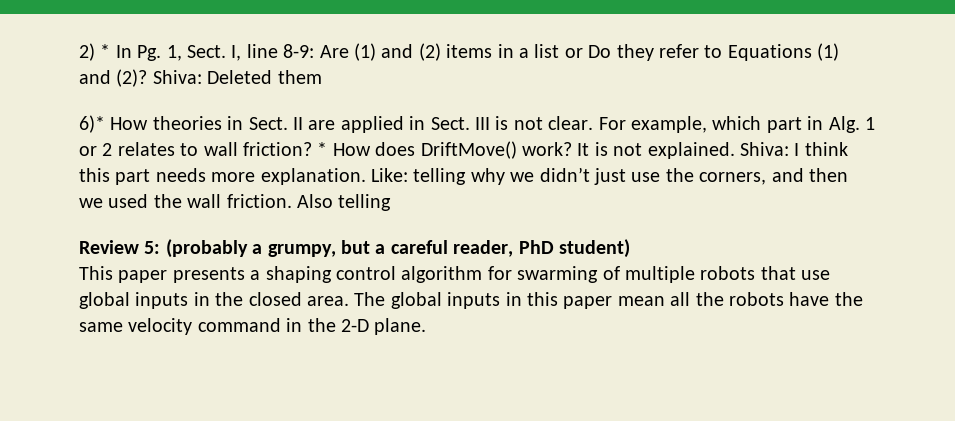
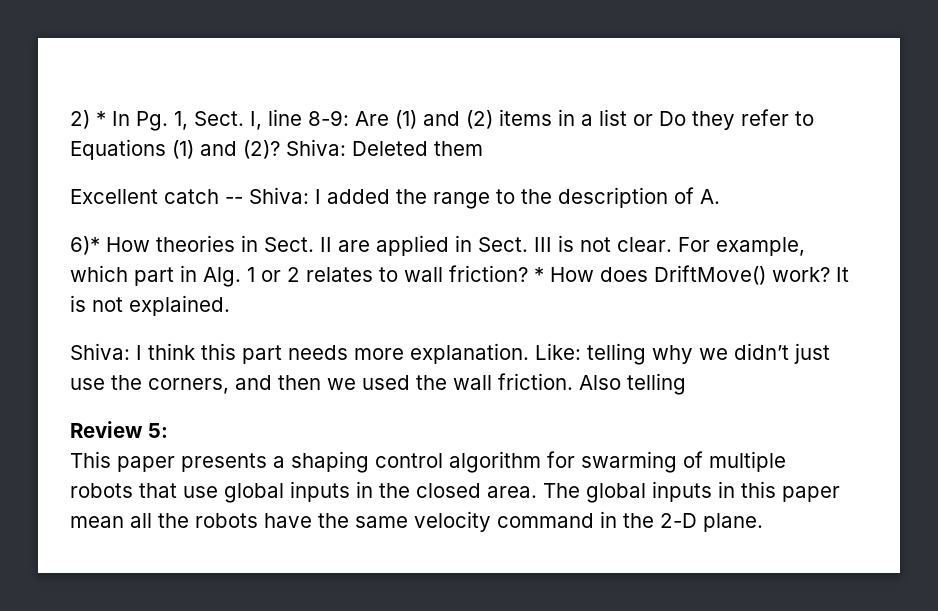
(322, 77) none -> [70,187,720,209] // Excellent catch -- Shiva: I added the range to the description of A.
(735, 150) none -> (230, 305) //
[165,239,630,258] (probably a grumpy, but a careful reader, PhD student) -> (168, 430) none

